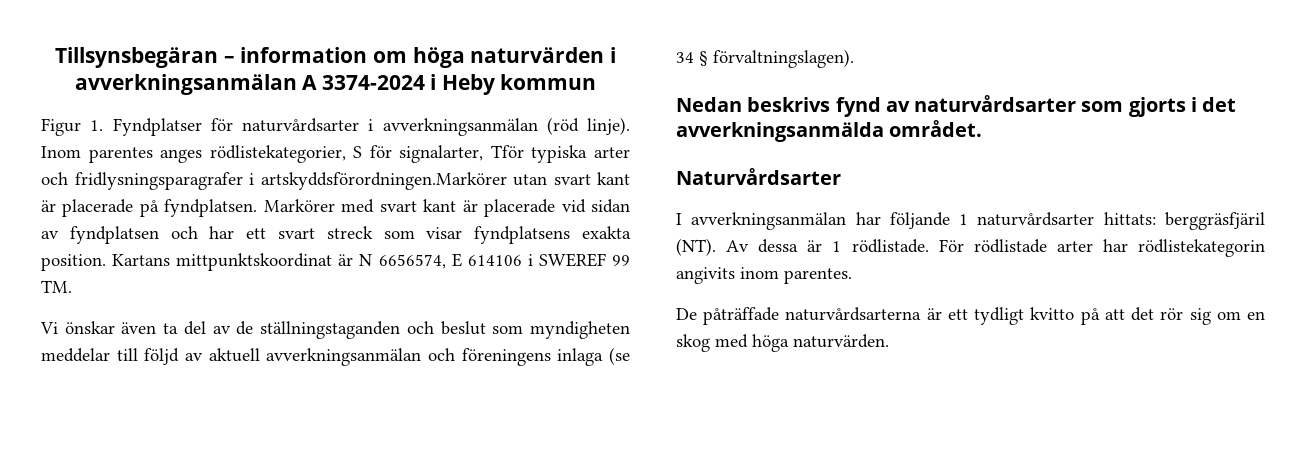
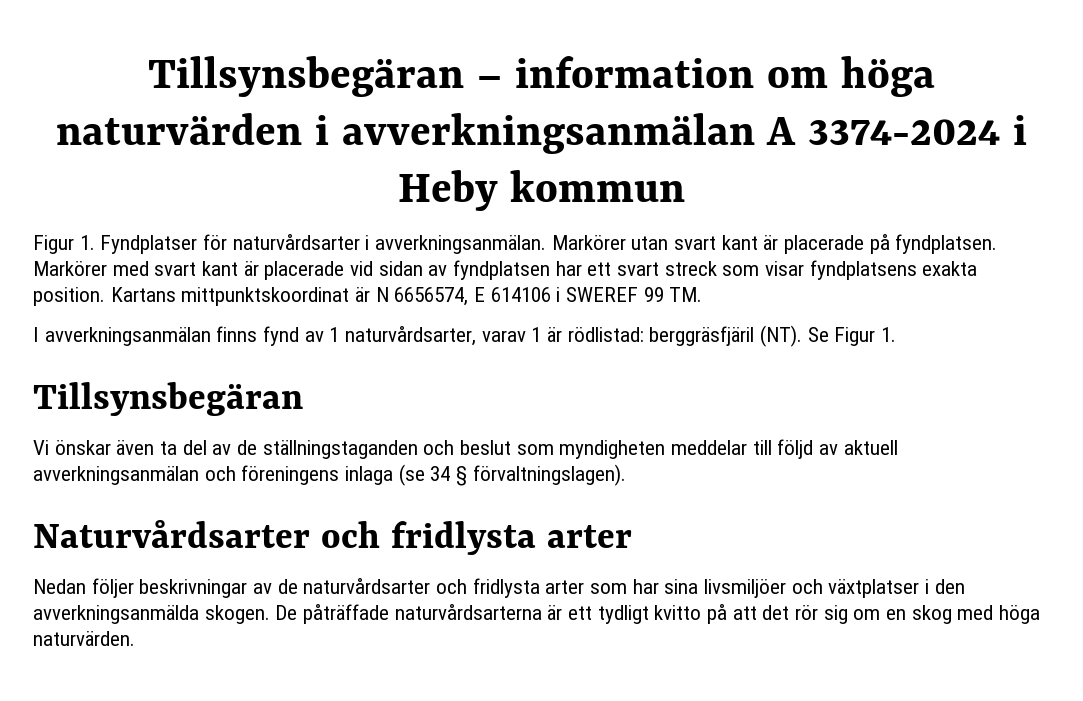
[382,117,630,136] [41,145,630,163] [41,172,507,190] avverkningsanmälan (röd linje). Inom parentes anges rödlistekategorier, S för signalarter, Tför typiska arter och fridlysningsparagrafer i artskyddsförordningen.Markörer -> [375,235,626,254] avverkningsanmälan. Markörer
[170,226,198,239] och -> (551, 270) none
(72, 286) none -> [33,325,897,347] [33,382,303,416] // I avverkningsanmälan finns fynd av 1 naturvårdsarter, varav 1 är rödlistad: berggräsfjäril (NT). Se Figur 1. // Tillsynsbegäran
[676,95,1237,117] [676,120,983,142] [676,168,841,185] [676,212,1265,230] [676,238,1265,257] [676,267,852,284] Nedan beskrivs fynd av naturvårdsarter som gjorts i det avverkningsanmälda området. // Naturvårdsarter // I avverkningsanmälan har följande 1 naturvårdsarter hittats: berggräsfjäril (NT). Av dessa är 1 rödlistade. För rödlistade arter har rödlistekategorin angivits inom parentes. // -> [33,520,633,555] [33,578,965,598] [33,605,270,624] Naturvårdsarter och fridlysta arter // Nedan följer beskrivningar av de naturvårdsarter och fridlysta arter som har sina livsmiljöer och växtplatser i den avverkningsanmälda skogen.

